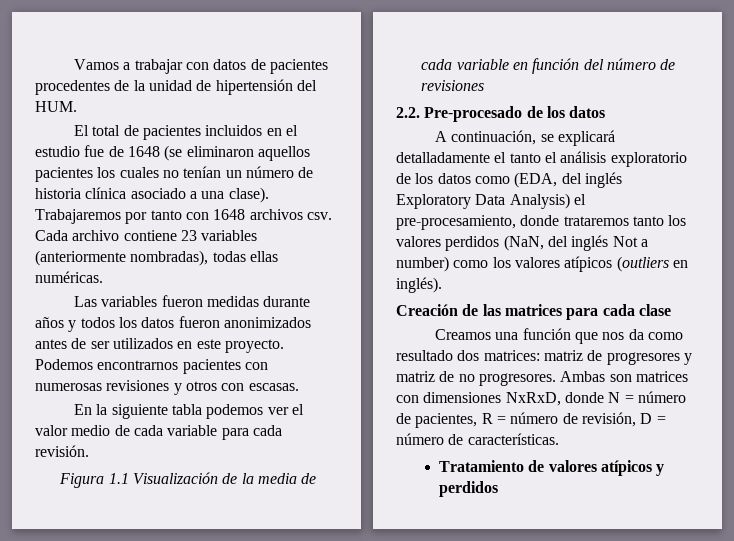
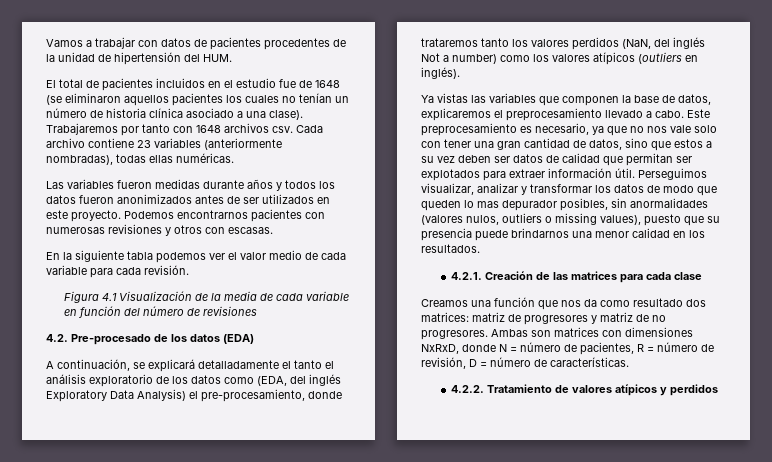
[108,473,129,484] 1.1 -> [101,293,117,301] 4.1
[396,107,420,118] 2.2. -> [46,334,68,342] 4.2.
(606, 112) none -> [223,334,254,344] (EDA)
(442, 285) none -> [421,93,711,106] [421,108,710,121] [421,123,717,136] [421,138,712,151] [421,153,692,166] [421,168,707,181] [421,183,717,196] [421,198,708,211] [421,213,720,226] [421,228,705,241] [421,244,480,253] [450,272,482,280] Ya vistas las variables que componen la base de datos, explicaremos el preprocesamiento llevado a cabo. Este preprocesamiento es necesario, ya que no nos vale solo con tener una gran cantidad de datos, sino que estos a su vez deben ser datos de calidad que permitan ser explotados para extraer información útil. Perseguimos visualizar, analizar y transformar los datos de modo que queden lo mas depurador posibles, sin anormalidades (valores nulos, outliers o missing values), puesto que su presencia puede brindarnos una menor calidad en los resultados. // 4.2.1.
(559, 439) none -> [450,385,484,393] 4.2.2.

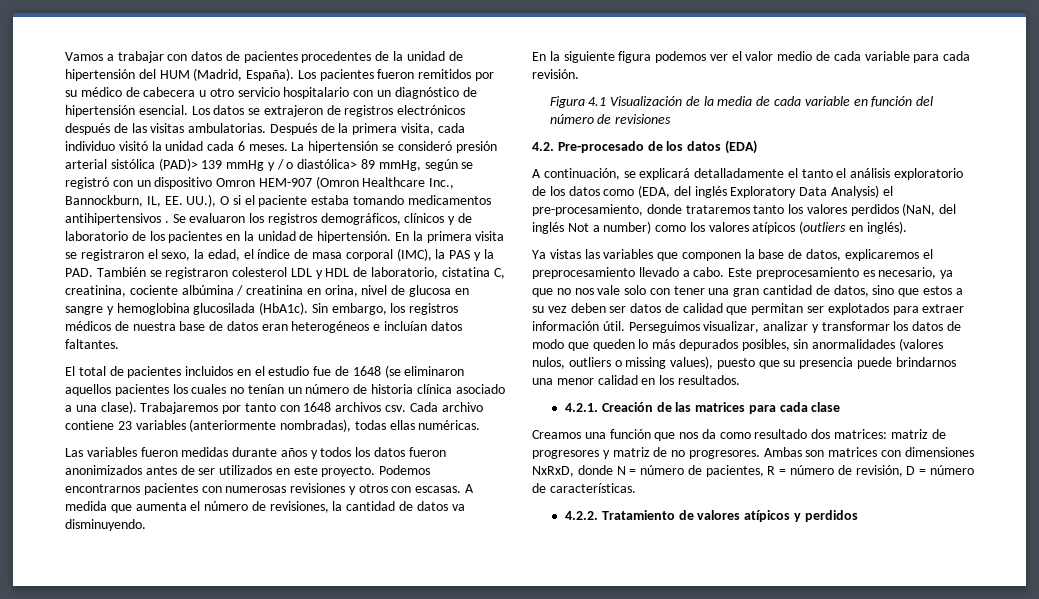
[203,54,232,62] HUM. -> [159,68,495,81] [65,87,477,99] [65,105,466,117] [65,123,465,135] [65,141,497,153] [65,158,474,171] [65,176,455,189] [65,194,491,207] [65,213,473,225] [65,231,505,243] [65,248,494,261] [65,267,505,279] [65,285,469,297] [65,302,459,315] [65,321,462,333] [65,339,119,349] HUM (Madrid, España). Los pacientes fueron remitidos por su médico de cabecera u otro servicio hospitalario con un diagnóstico de hipertensión esencial. Los datos se extrajeron de registros electrónicos después de las visitas ambulatorias. Después de la primera visita, cada individuo visitó la unidad cada 6 meses. La hipertensión se consideró presión arterial sistólica (PAD)> 139 mmHg y / o diastólica> 89 mmHg, según se registró con un dispositivo Omron HEM-907 (Omron Healthcare Inc., Bannockburn, IL, EE. UU.), O si el paciente estaba tomando medicamentos antihipertensivos . Se evaluaron los registros demográficos, clínicos y de laboratorio de los pacientes en la unidad de hipertensión. En la primera visita se registraron el sexo, la edad, el índice de masa corporal (IMC), la PAS y la PAD. También se registraron colesterol LDL y HDL de laboratorio, cistatina C, creatinina, cociente albúmina / creatinina en orina, nivel de glucosa en sangre y hemoglobina glucosilada (HbA1c). Sin embargo, los registros médicos de nuestra base de datos eran heterogéneos e incluían datos faltantes.
(273, 230) none -> [465,484,475,493] [65,501,465,513] [65,519,146,531] A medida que aumenta el número de revisiones, la cantidad de datos va disminuyendo.
[127,251,153,260] tabla -> [618,51,652,63] figura
[477,200,557,211] mas depurador -> [652,339,738,351] más depurados

